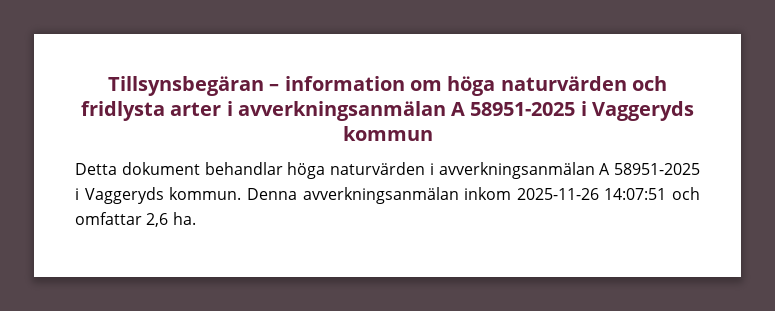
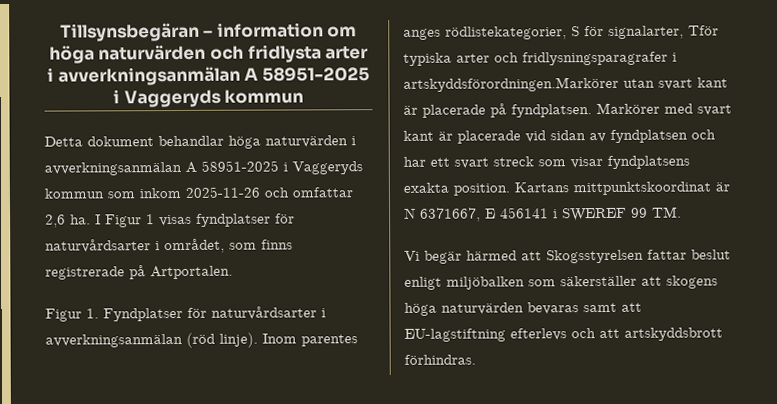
[169,187,459,204] kommun. Denna avverkningsanmälan -> [44,188,135,199] kommun som
[604,188,667,200] 14:07:51 -> (260, 192) none
(196, 218) none -> [95,213,295,228] [45,238,293,254] [45,265,233,280] [45,306,326,322] [45,332,358,348] [403,25,719,40] [403,51,677,66] [403,76,728,92] [403,102,732,118] [403,129,716,144] [403,155,690,169] [403,181,730,196] [404,206,682,222] [404,249,731,264] [404,275,718,290] [404,302,642,316] [404,327,723,342] [404,354,476,365] I Figur 1 visas fyndplatser för naturvårdsarter i området, som finns registrerade på Artportalen. // Figur 1. Fyndplatser för naturvårdsarter i avverkningsanmälan (röd linje). Inom parentes anges rödlistekategorier, S för signalarter, Tför typiska arter och fridlysningsparagrafer i artskyddsförordningen.Markörer utan svart kant är placerade på fyndplatsen. Markörer med svart kant är placerade vid sidan av fyndplatsen och har ett svart streck som visar fyndplatsens exakta position. Kartans mittpunktskoordinat är N 6371667, E 456141 i SWEREF 99 TM. // Vi begär härmed att Skogsstyrelsen fattar beslut enligt miljöbalken som säkerställer att skogens höga naturvärden bevaras samt att EU-lagstiftning efterlevs och att artskyddsbrott förhindras.

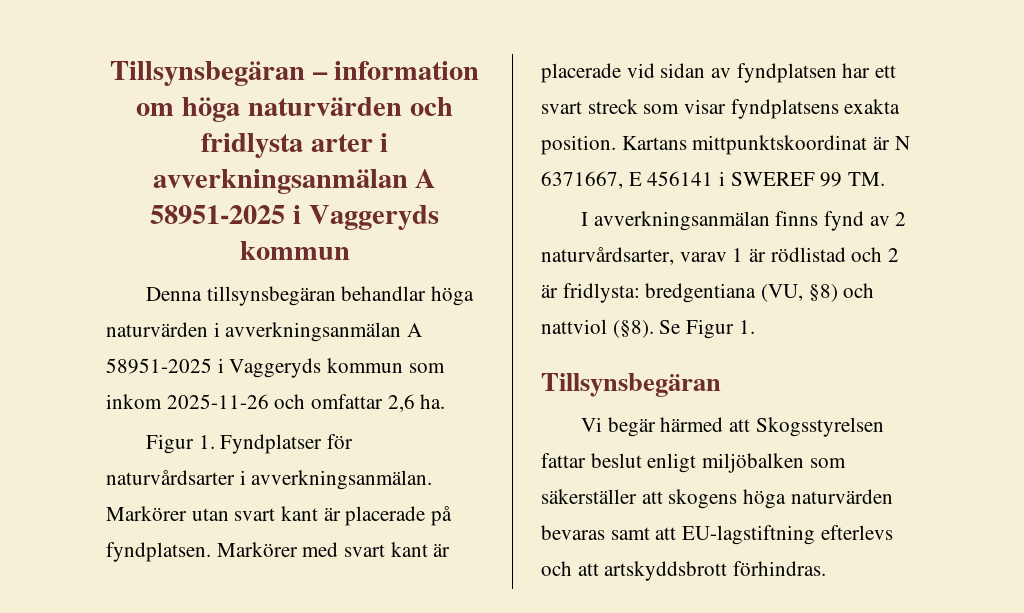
[44,136,154,147] Detta dokument -> [146,286,336,306] Denna tillsynsbegäran
[95,213,295,228] [45,238,293,254] [45,265,233,280] I Figur 1 visas fyndplatser för naturvårdsarter i området, som finns registrerade på Artportalen. -> (446, 401) none
[45,332,358,348] [403,25,719,40] [403,51,677,66] [403,76,619,92] avverkningsanmälan (röd linje). Inom parentes anges rödlistekategorier, S för signalarter, Tför typiska arter och fridlysningsparagrafer i artskyddsförordningen.Markörer -> [251,470,433,490] [106,506,187,521] avverkningsanmälan. Markörer
[691,129,716,140] och -> (837, 73) none
(682, 212) none -> [581,211,907,231] [541,247,900,265] [541,283,875,303] [541,319,755,339] [541,373,721,397] // I avverkningsanmälan finns fynd av 2 naturvårdsarter, varav 1 är rödlistad och 2 är fridlysta: bredgentiana (VU, §8) och nattviol (§8). Se Figur 1. // Tillsynsbegäran

